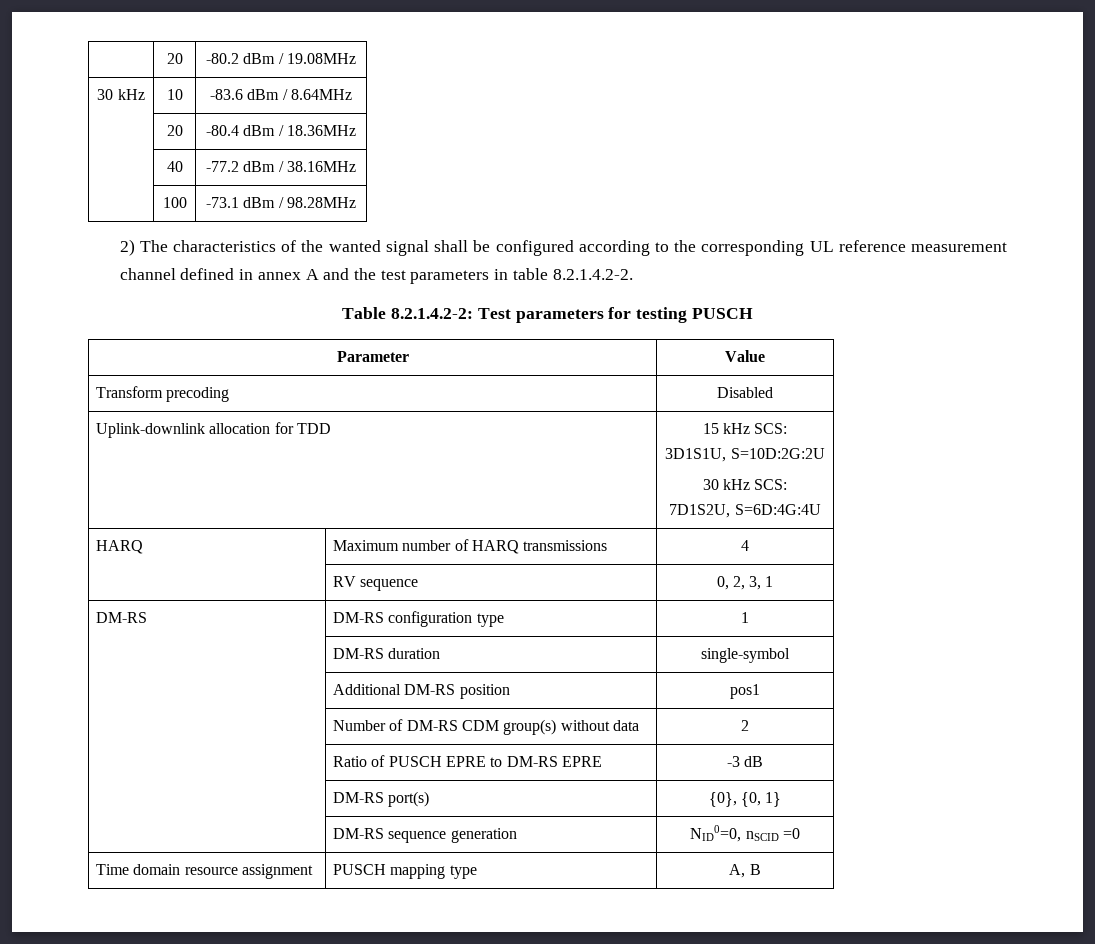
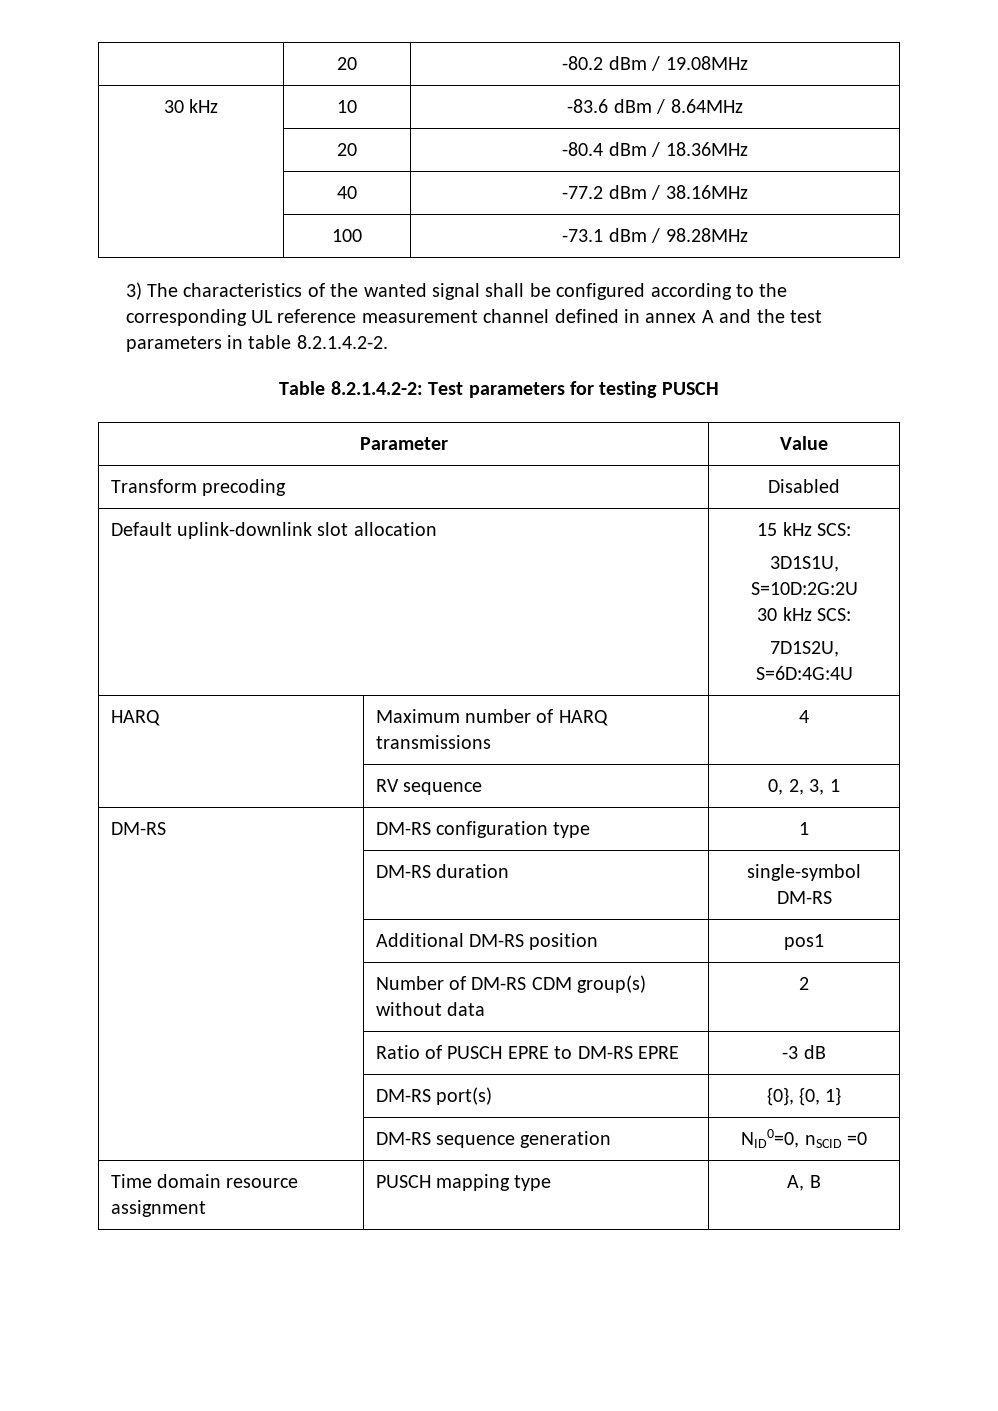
[119,239,135,256] 2) -> [125,282,142,300] 3)
[96,423,206,438] Uplink-downlink -> [110,522,349,539] Default uplink-downlink slot
[274,422,332,434] for TDD -> (437, 529) none
(790, 655) none -> [776,891,832,904] DM-RS

